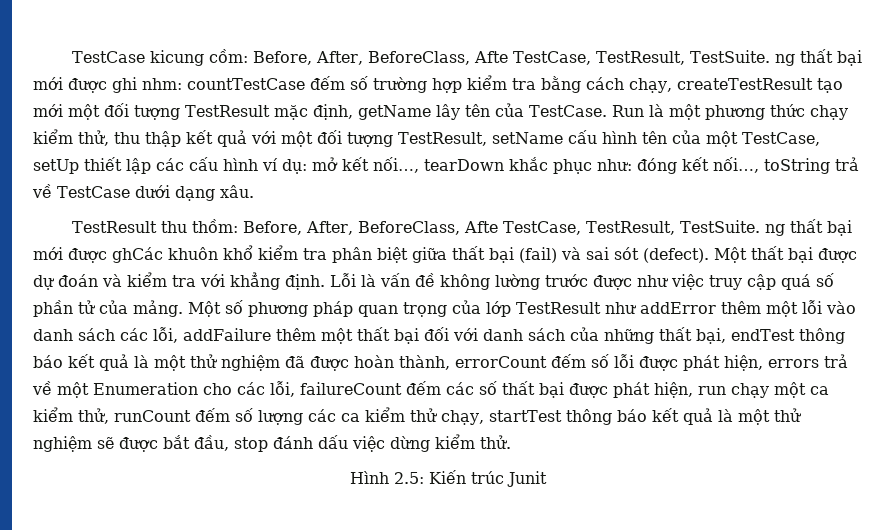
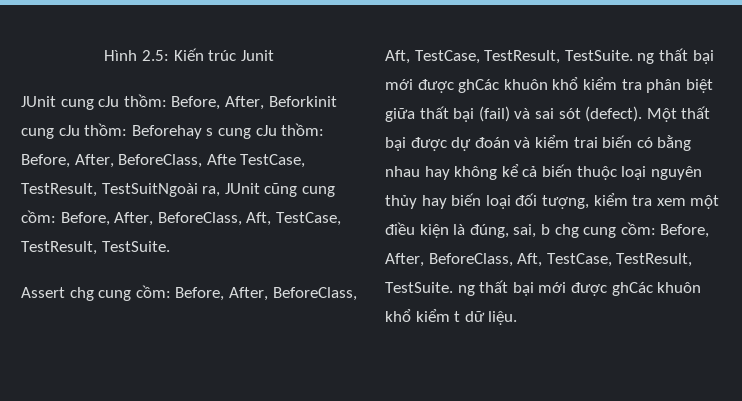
[72,49,863,66] [33,75,843,93] [33,103,848,120] [33,129,820,147] [33,157,859,174] [32,184,254,201] [72,219,499,235] TestCase kicung cồm: Before, After, BeforeClass, Afte TestCase, TestResult, TestSuite. ng thất bại mới được ghi nhm: countTestCase đếm số trường hợp kiểm tra bằng cách chạy, createTestResult tạo mới một đối tượng TestResult mặc định, getName lây tên của TestCase. Run là một phương thức chạy kiểm thử, thu thập kết quả với một đối tượng TestResult, setName cấu hình tên của một TestCase, setUp thiết lập các cấu hình ví dụ: mở kết nối…, tearDown khắc phục như: đóng kết nối…, toString trả về TestCase dưới dạng xâu. // TestResult thu thồm: Before, After, BeforeClass, Afte -> [104,48,274,61] [21,94,337,110] [21,123,325,139] [21,154,306,168] [21,183,335,197] [21,210,341,226] [21,241,170,255] [21,285,357,301] [385,50,410,64] Hình 2.5: Kiến trúc Junit // JUnit cung cJu thồm: Before, After, Beforkinit cung cJu thồm: Beforehay s cung cJu thồm: Before, After, BeforeClass, Afte TestCase, TestResult, TestSuitNgoài ra, JUnit cũng cung cồm: Before, After, BeforeClass, Aft, TestCase, TestResult, TestSuite. // Assert chg cung cồm: Before, After, BeforeClass, Aft,
[172,272,834,290] [33,300,856,317] [33,327,845,344] [33,354,848,371] [32,381,829,398] [33,407,802,425] [33,434,511,452] [350,470,547,487] tra với khẳng định. Lỗi là vấn đề không lường trước được như việc truy cập quá số phần tử của mảng. Một số phương pháp quan trọng của lớp TestResult như addError thêm một lỗi vào danh sách các lỗi, addFailure thêm một thất bại đối với danh sách của những thất bại, endTest thông báo kết quả là một thử nghiệm đã được hoàn thành, errorCount đếm số lỗi được phát hiện, errors trả về một Enumeration cho các lỗi, failureCount đếm các số thất bại được phát hiện, run chạy một ca kiểm thử, runCount đếm số lượng các ca kiểm thử chạy, startTest thông báo kết quả là một thử nghiệm sẽ được bắt đầu, stop đánh dấu việc dừng kiểm thử. // Hình 2.5: Kiến trúc Junit -> [573,135,692,151] [385,164,702,180] [385,193,720,209] [385,222,710,238] [385,253,693,267] [385,280,702,296] [385,309,518,325] trai biến có bằng nhau hay không kể cả biến thuộc loại nguyên thủy hay biến loại đối tượng, kiểm tra xem một điều kiện là đúng, sai, b chg cung cồm: Before, After, BeforeClass, Aft, TestCase, TestResult, TestSuite. ng thất bại mới được ghCác khuôn khổ kiểm t dữ liệu.

